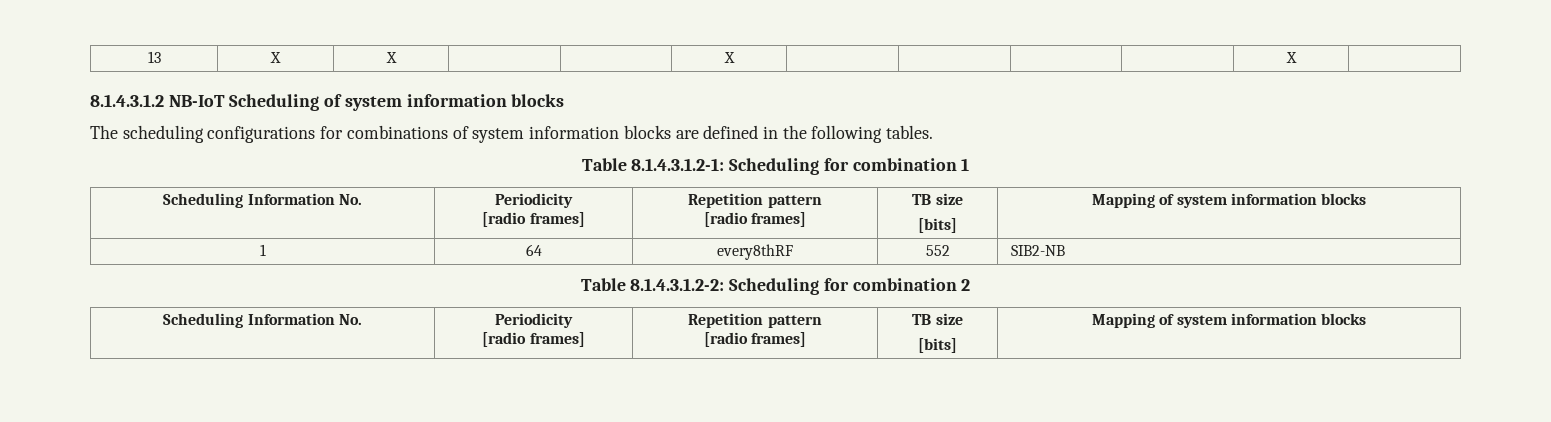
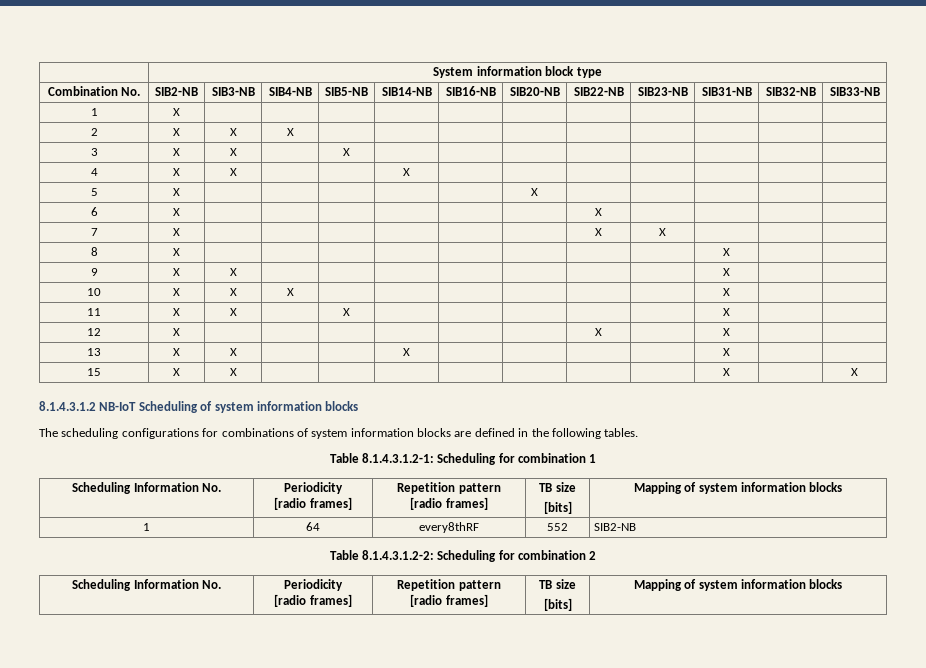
(147, 57) none -> [433,66,602,78] [47,86,141,96] [155,87,198,96] [211,87,255,96] [268,87,312,96] [325,87,368,96] [381,87,432,96] [445,86,496,96] [509,87,560,96] [573,87,624,96] [637,87,688,96] [701,87,752,96] [765,87,816,96] [829,87,880,96] [90,108,98,116] [173,108,180,116] [90,128,98,136] [173,128,180,136] [229,128,237,136] [286,128,294,136] [90,148,98,156] [173,148,180,156] [229,148,237,156] [343,148,350,156] [90,168,98,176] [173,168,180,176] [229,168,237,176] [403,168,410,176] [90,188,98,196] [173,188,180,196] [531,188,538,196] [90,207,98,216] [173,208,180,216] [595,208,602,216] [90,228,98,236] [173,228,180,236] [595,228,602,236] [659,228,666,236] [90,247,98,256] [173,248,180,256] [723,248,730,256] [90,268,98,276] [173,268,180,276] [229,268,237,276] [723,268,730,276] [87,288,101,296] [173,288,180,296] [229,288,237,296] [286,288,294,296] [723,288,730,296] [87,308,101,316] [173,308,180,316] [229,308,237,316] [343,308,350,316] [723,308,730,316] [87,328,101,336] [173,328,180,336] [595,328,602,336] [723,328,730,336] | System information block type // Combination No. | SIB2-NB | SIB3-NB | SIB4-NB | SIB5-NB | SIB14-NB | SIB16-NB | SIB20-NB | SIB22-NB | SIB23-NB | SIB31-NB | SIB32-NB | SIB33-NB // 1 | X | | | | | | | | | | | // 2 | X | X | X | | | | | | | | | // 3 | X | X | | X | | | | | | | | // 4 | X | X | | | X | | | | | | | // 5 | X | | | | | | X | | | | | // 6 | X | | | | | | | X | | | | // 7 | X | | | | | | | X | X | | | // 8 | X | | | | | | | | | X | | // 9 | X | X | | | | | | | | X | | // 10 | X | X | X | | | | | | | X | | // 11 | X | X | | X | | | | | | X | | // 12 | X | | | | | | | X | | X | | //
(1297, 57) none -> [87,368,101,376] [173,368,180,376] [229,368,237,376] [723,368,730,376] [851,368,858,376] | // 15 | X | X | | | | | | | | X | | X

